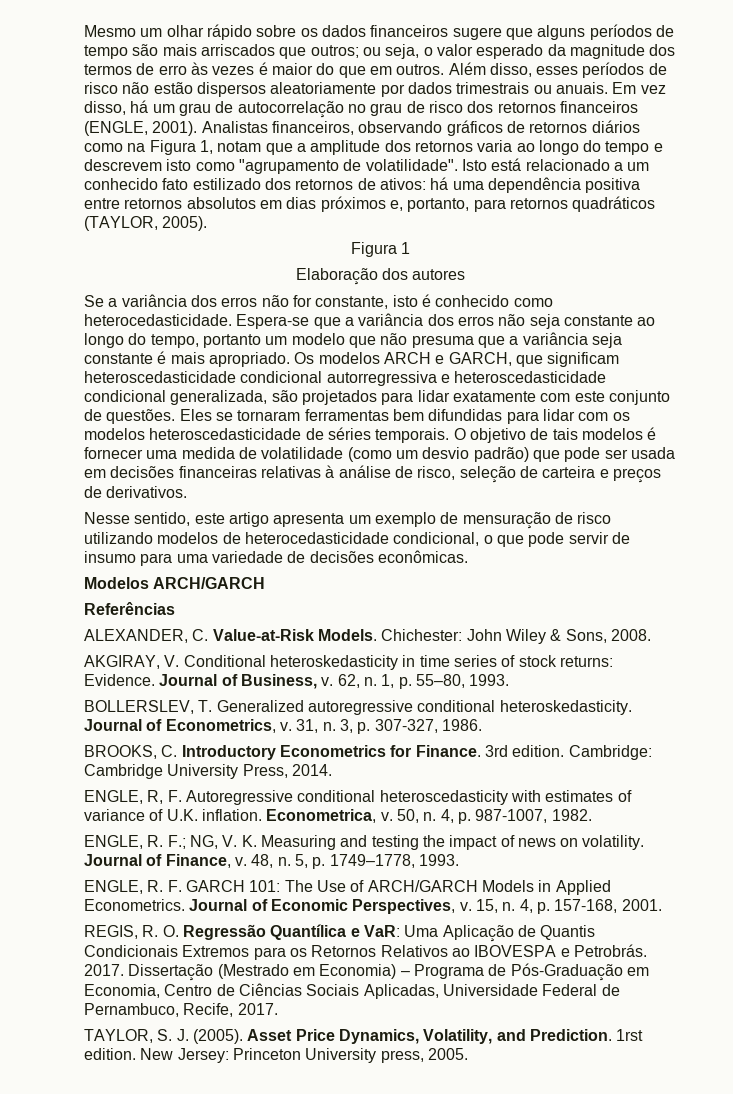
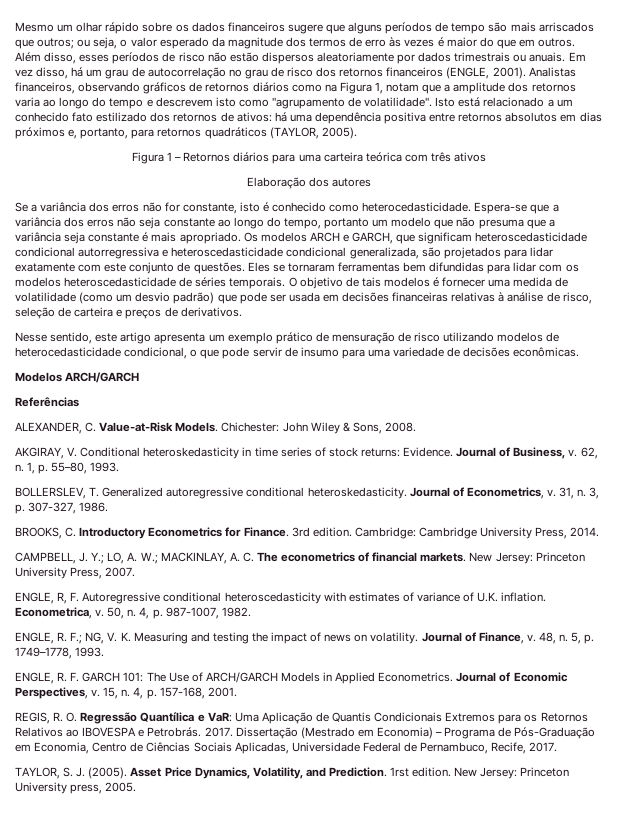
(411, 248) none -> [174,152,487,164] – Retornos diários para uma carteira teórica com três ativos
(436, 519) none -> [275,332,313,344] prático
(332, 770) none -> [15,552,585,564] [15,567,136,579] // CAMPBELL, J. Y.; LO, A. W.; MACKINLAY, A. C. The econometrics of financial markets. New Jersey: Princeton University Press, 2007.

